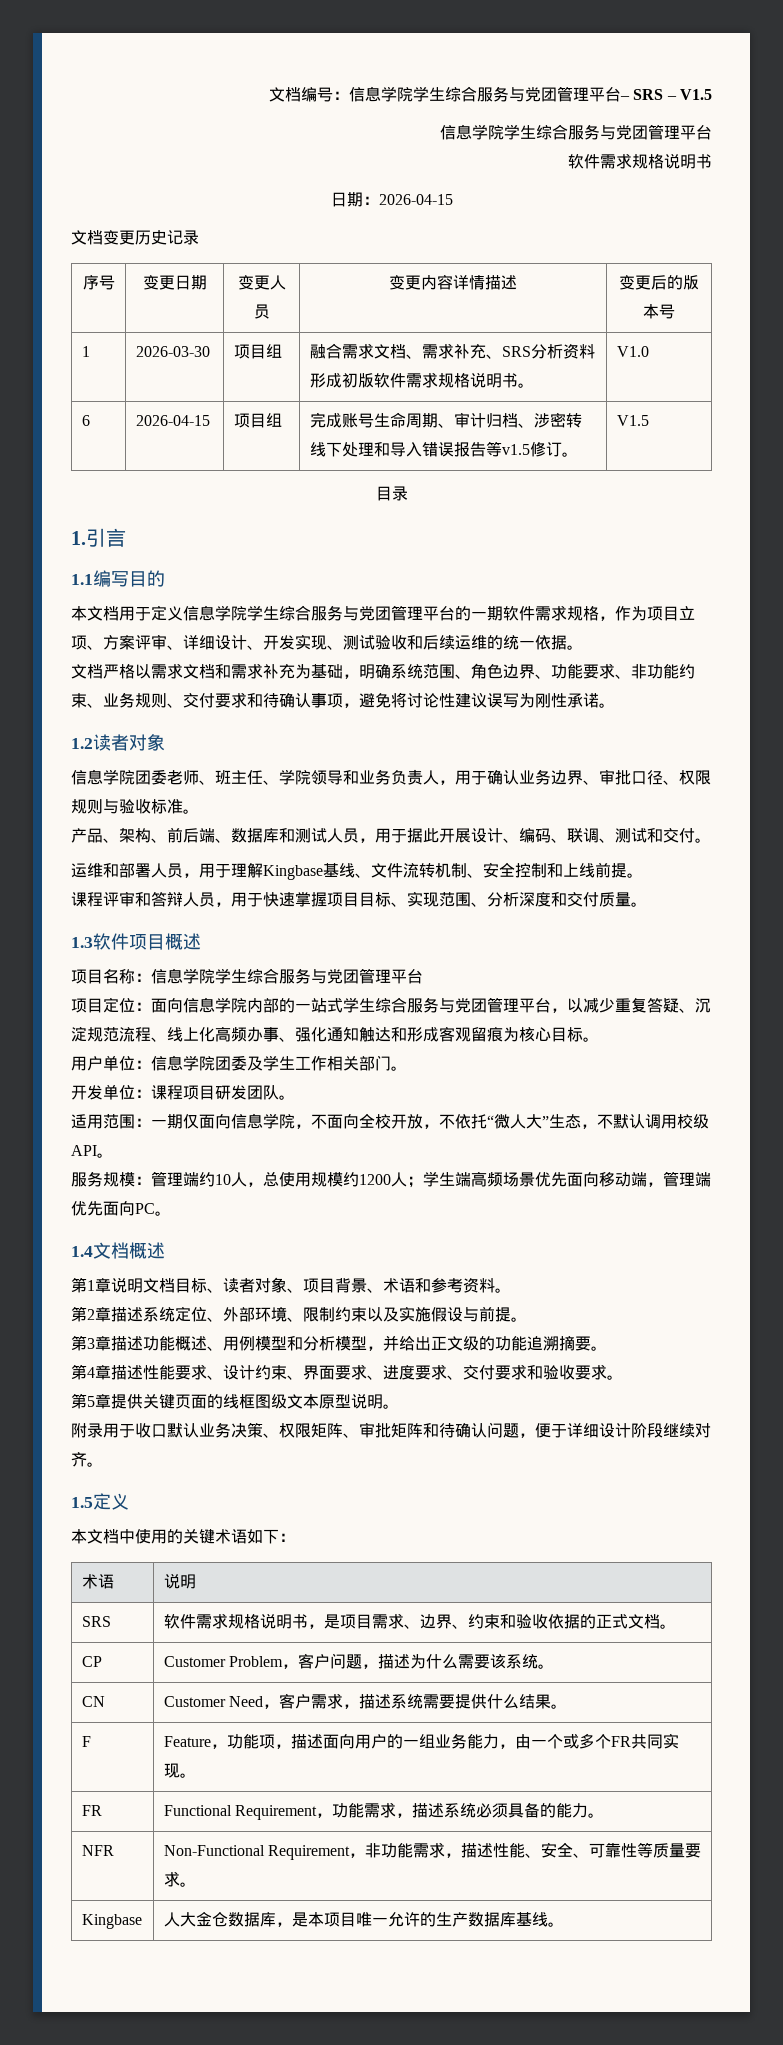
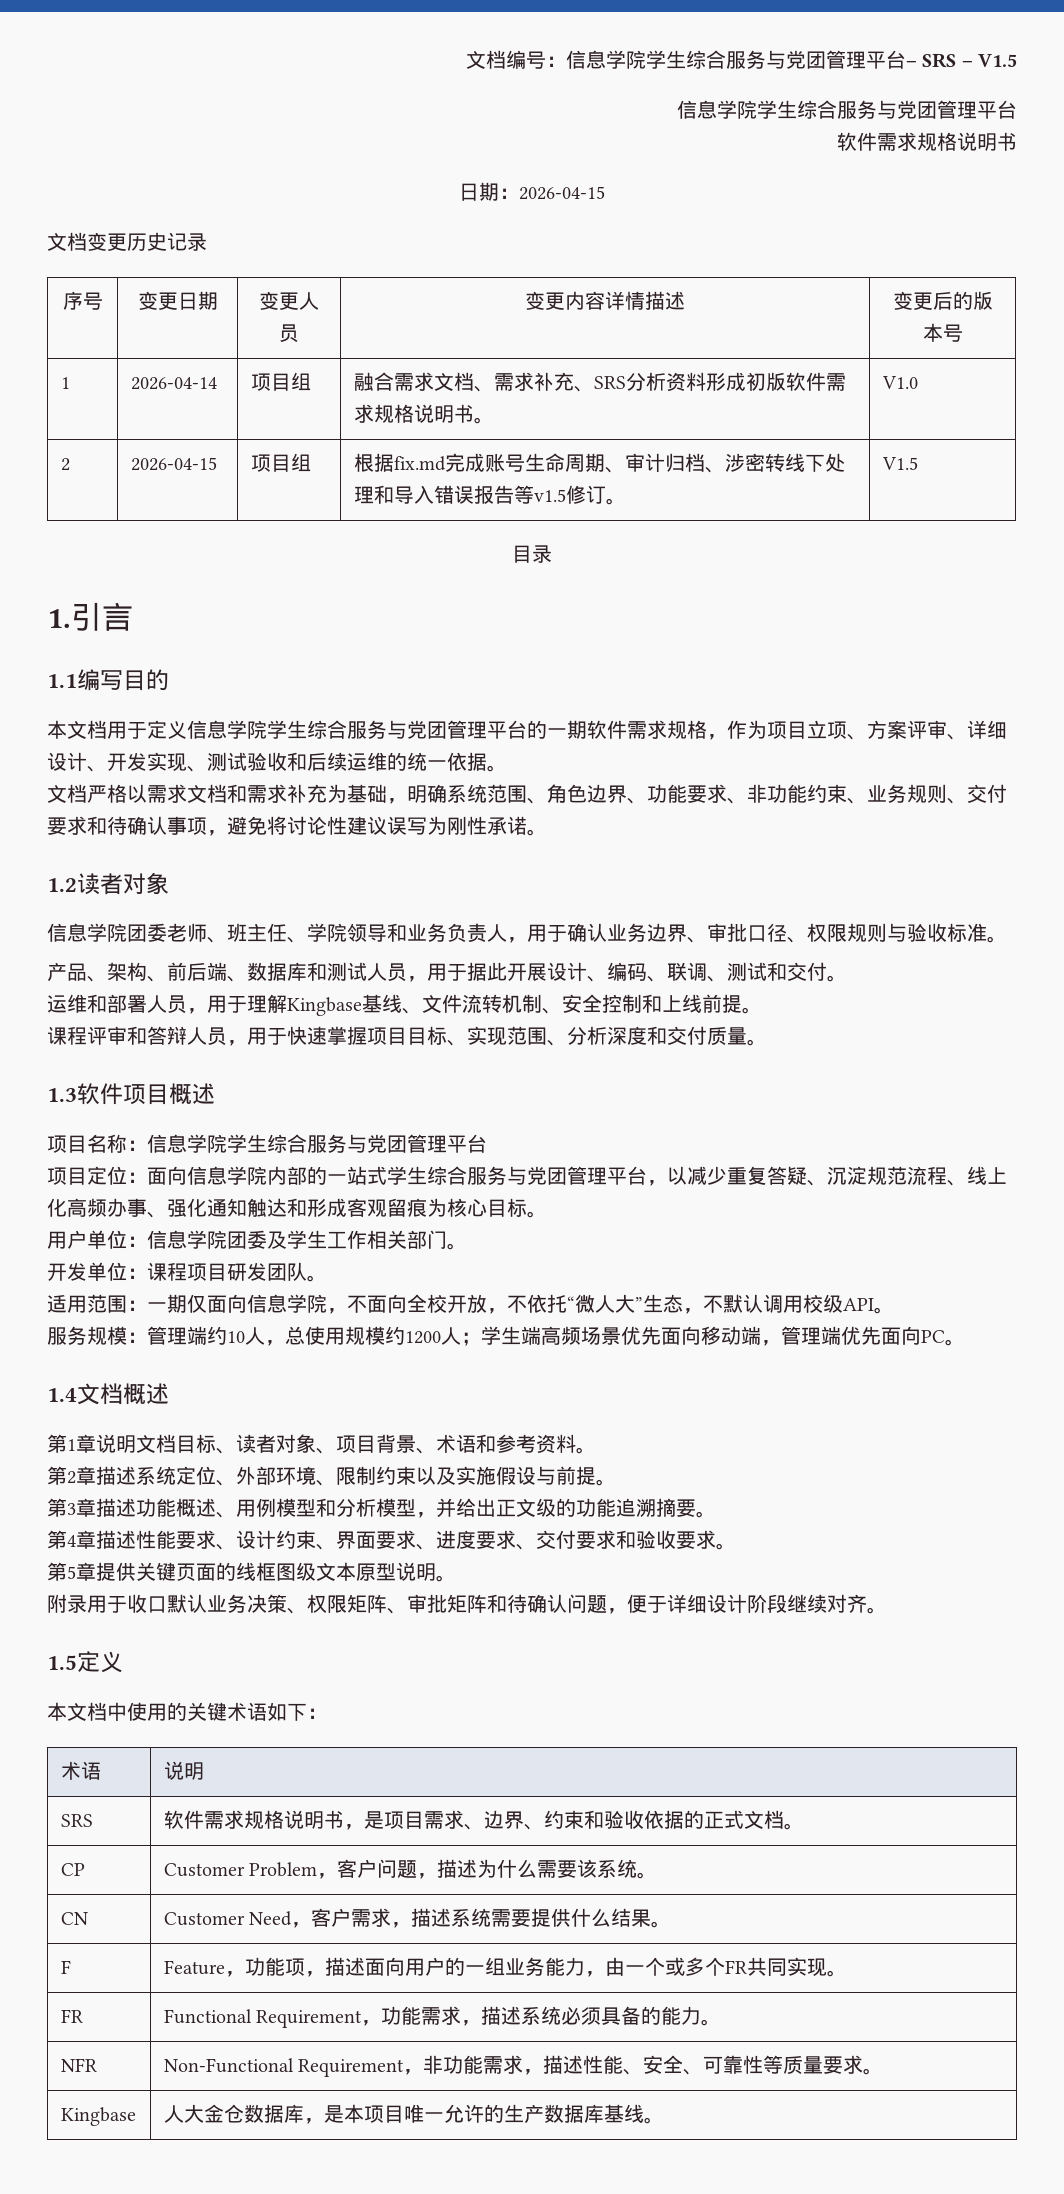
[135,346,210,357] 2026-03-30 -> [130,377,217,390] 2026-04-14
[81,415,90,426] 6 -> [60,458,70,471] 2
(282, 420) none -> [353,453,446,472] 根据fix.md

